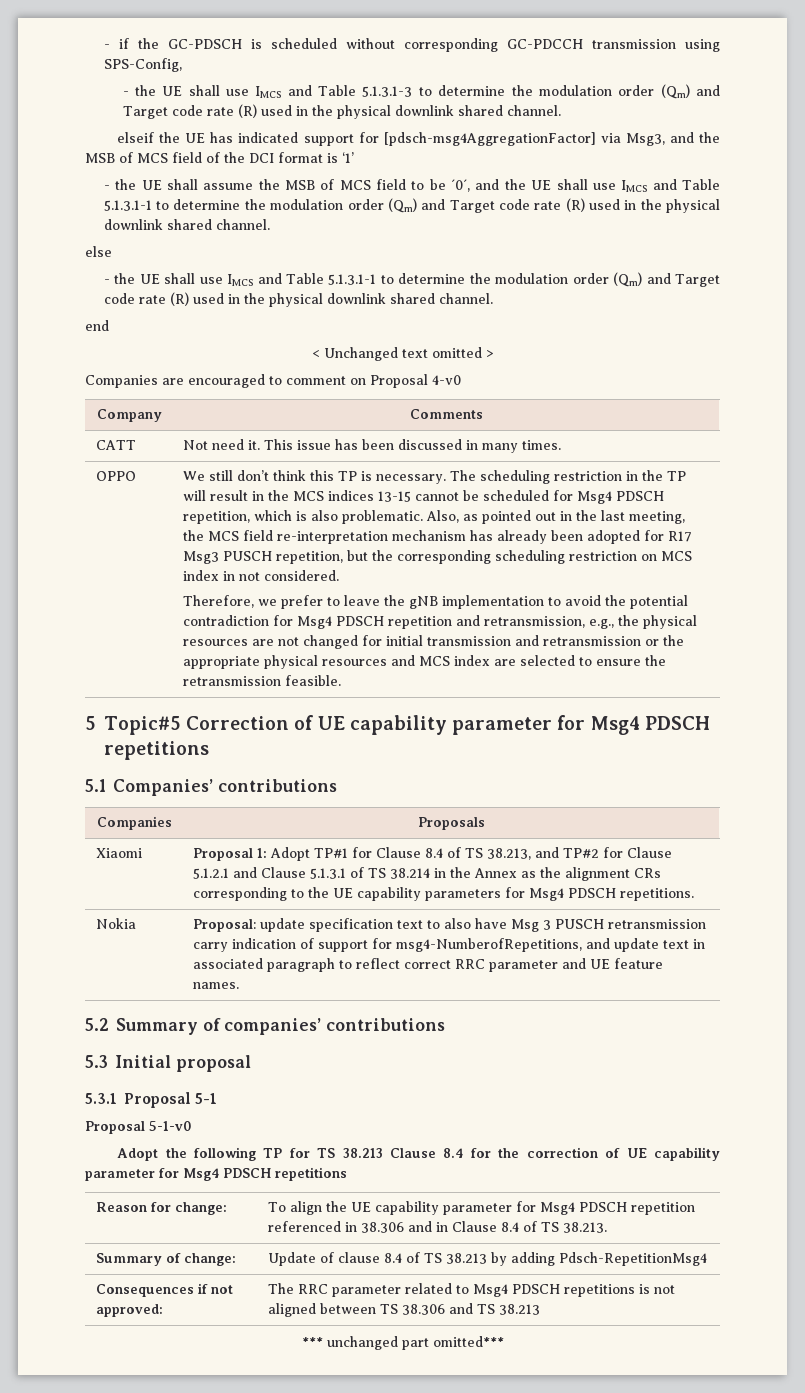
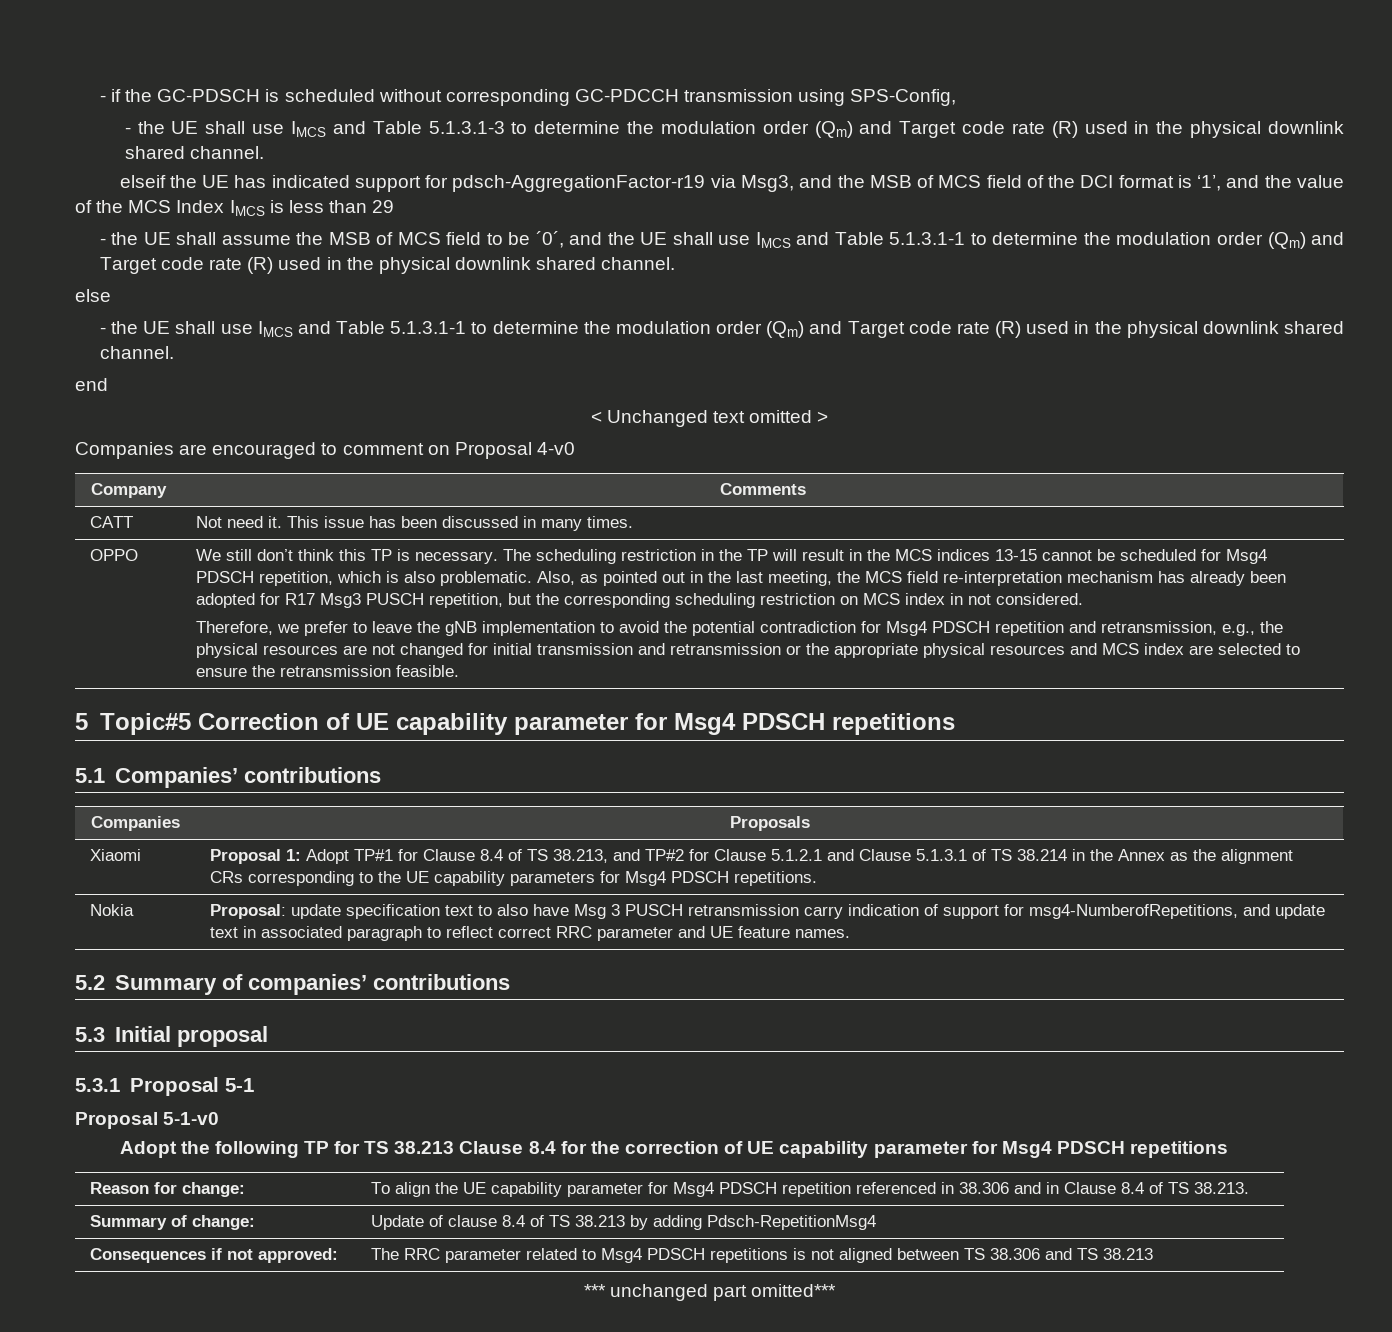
[383,132,596,146] [pdsch-msg4AggregationFactor] -> [452,175,706,192] pdsch-AggregationFactor-r19
[342,152,354,163] ‘1’ -> [1197,175,1344,191] [75,200,395,216] ‘1’, and the value of the MCS Index IMCS is less than 29

